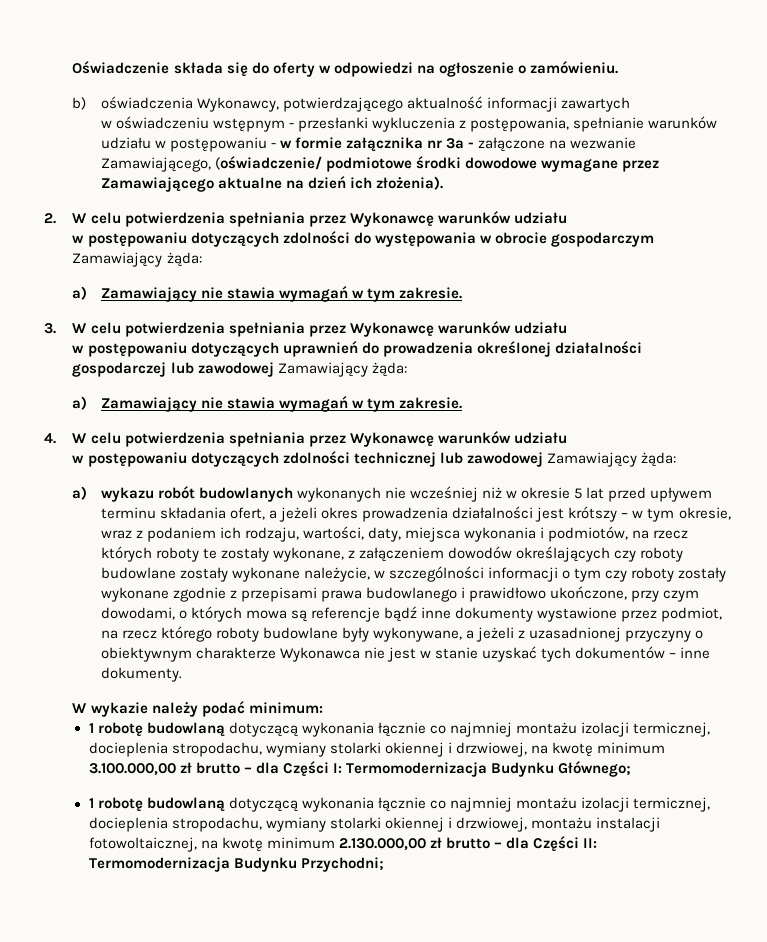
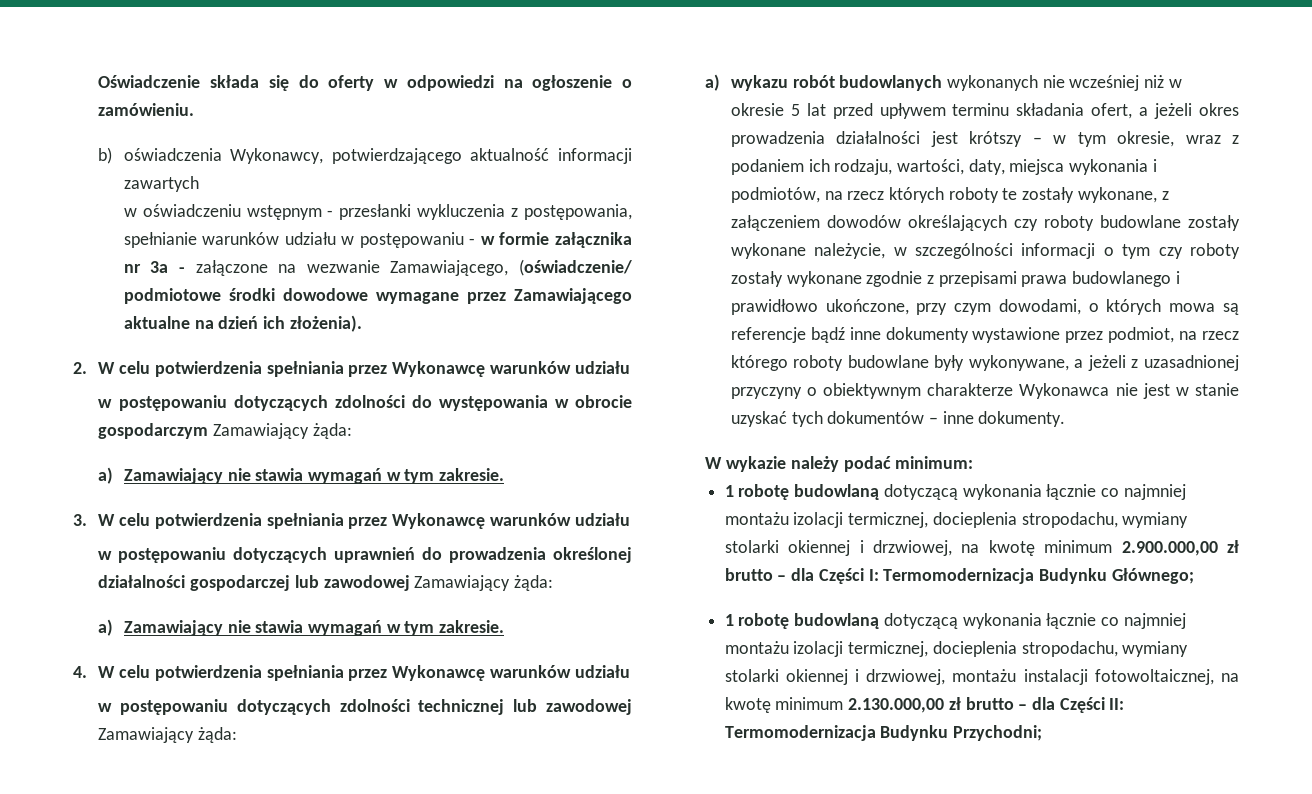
[88,763,176,776] 3.100.000,00 -> [1121,541,1218,556] 2.900.000,00

